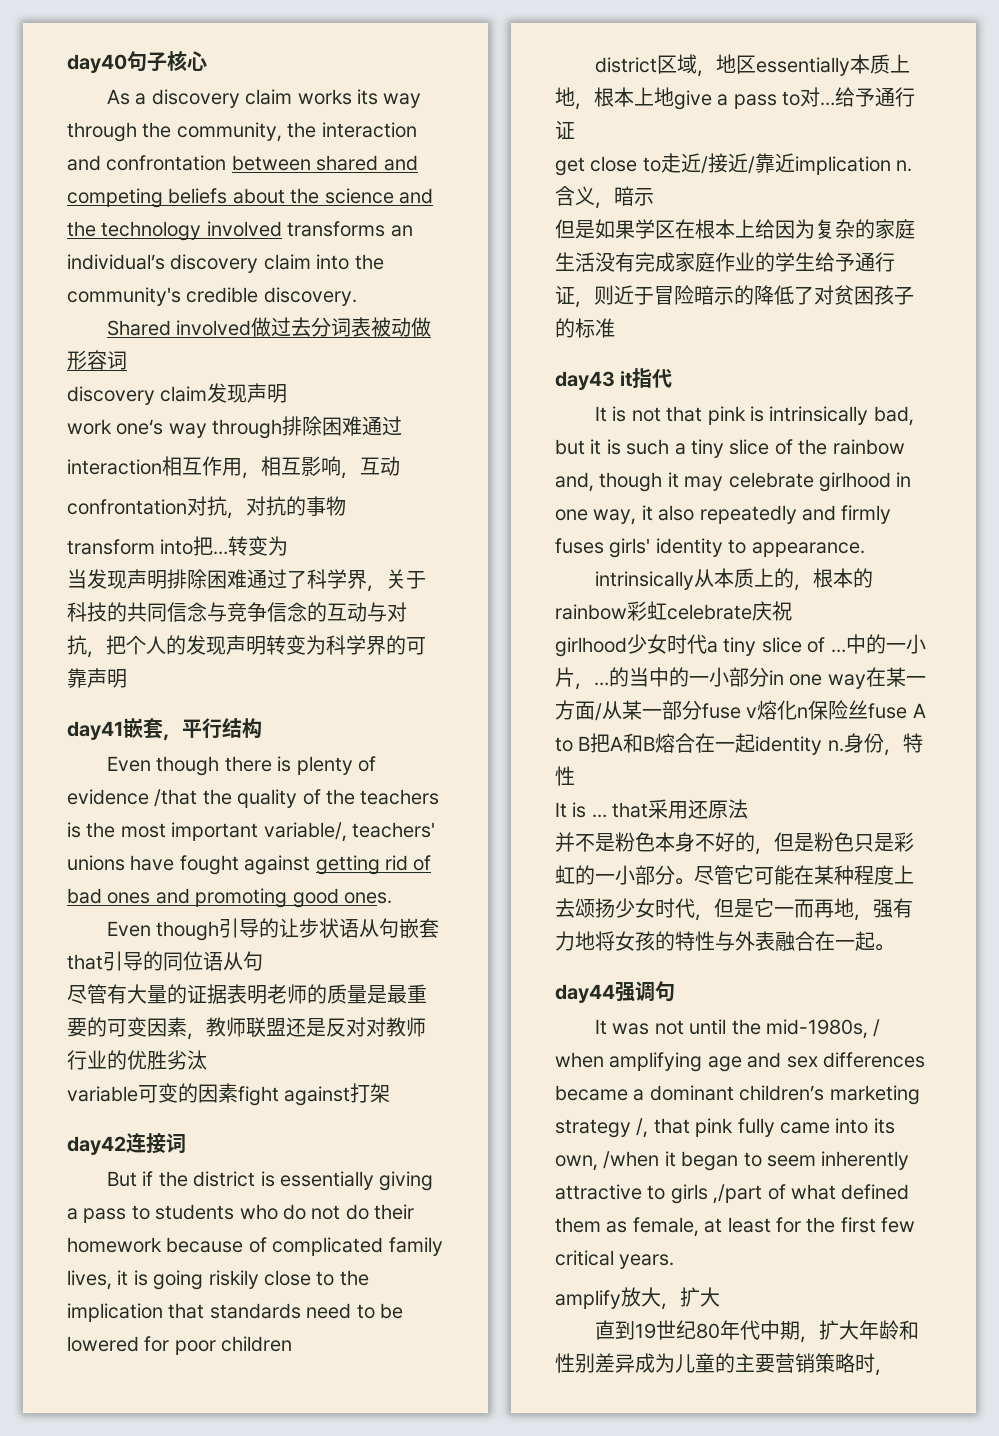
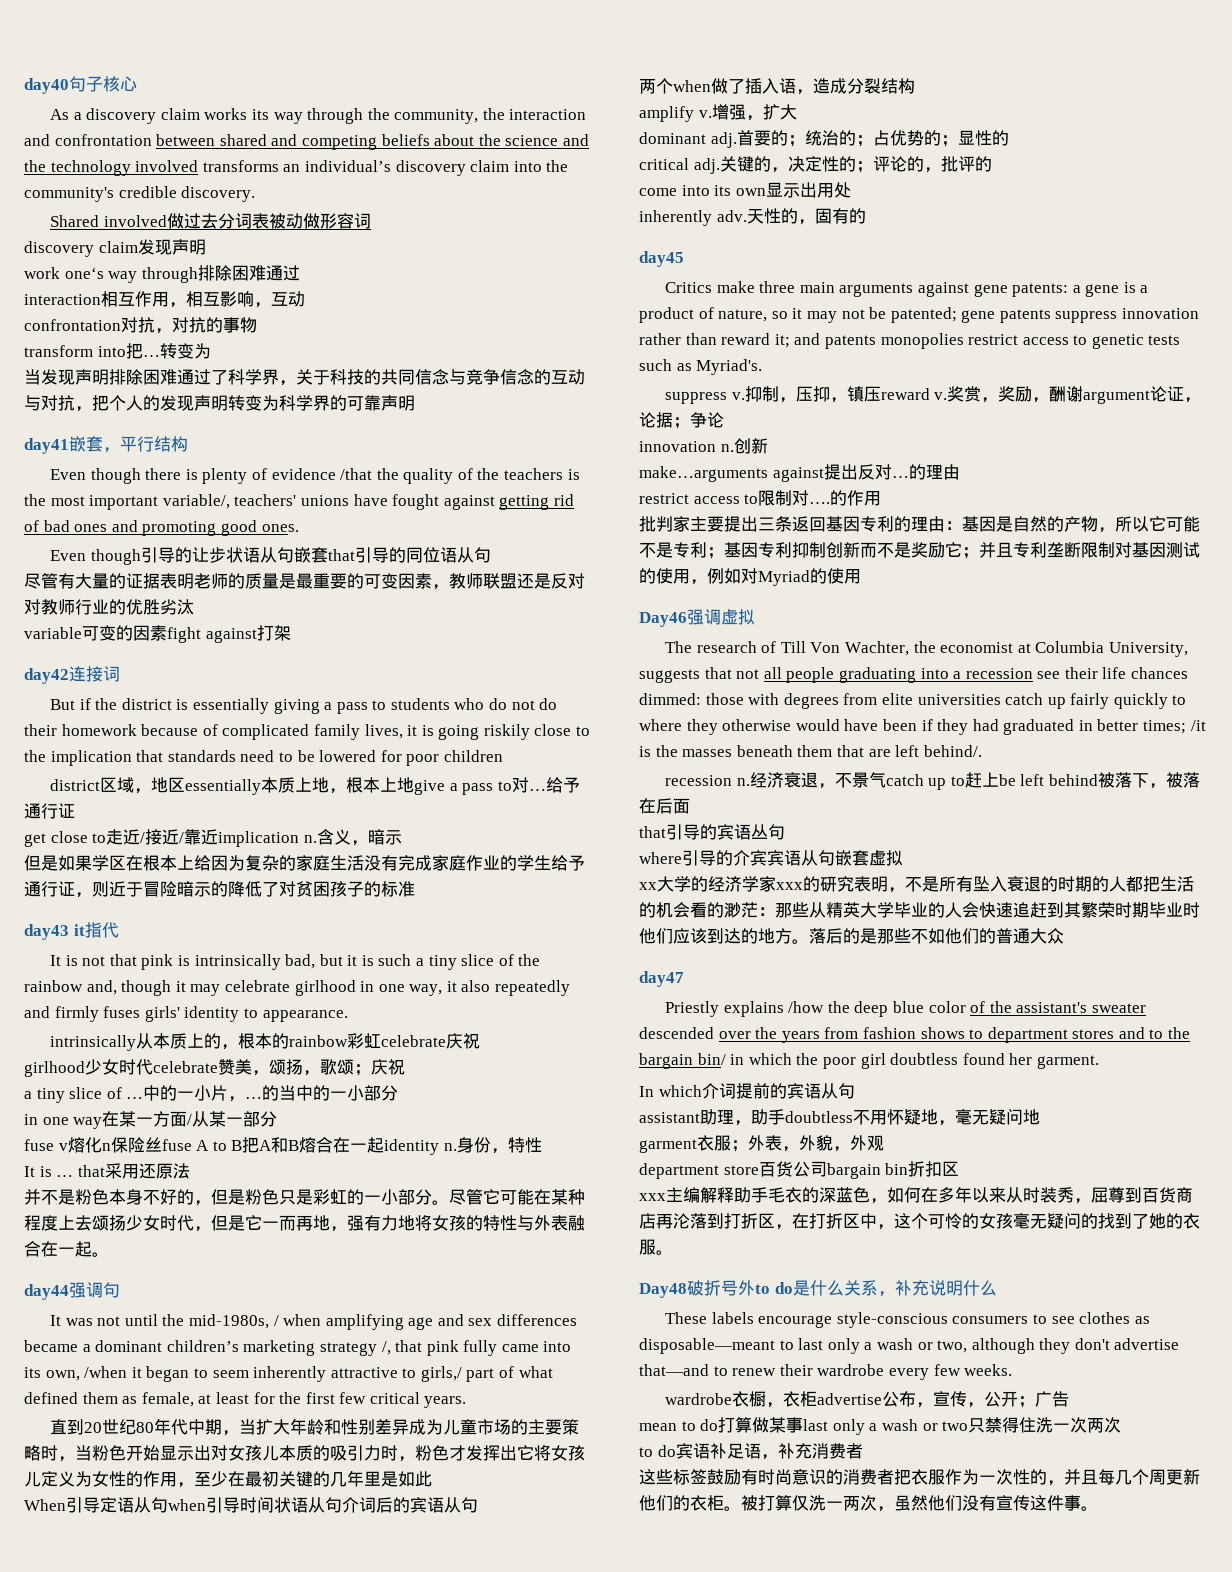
(707, 644) none -> [153,1059,405,1076] celebrate赞美，颂扬，歌颂；庆祝 //
(769, 677) none -> (399, 1093) //
(702, 710) none -> (278, 1119) //
[670,1184,763,1204] girls ,/part -> [420,1366,495,1382] girls,/ part
[555,1287,720,1310] // amplify放大，扩大 -> (467, 1402) none
[634,1323,656,1339] 19 -> [83,1422,102,1433] 20
(819, 1339) none -> [238,1419,256,1435] 当
[715,1353,894,1376] 的主要营销策略时， -> [476,1419,579,1435] [24,1445,585,1462] [24,1470,432,1488] [24,1497,478,1513] [639,78,915,95] [639,104,797,122] [639,130,1009,148] [639,156,992,174] [639,182,851,198] [639,208,866,226] [639,251,684,267] [664,281,1149,297] [639,307,1200,323] [639,333,1181,349] [639,359,763,375] [664,386,1202,404] [639,412,724,429] [639,438,768,454] [639,464,960,482] [639,490,882,506] [639,516,1200,533] [639,542,1200,559] [639,568,861,586] [639,609,755,627] [664,641,1188,657] [639,667,1189,683] [639,693,1187,709] [639,719,1206,735] [639,745,982,757] [664,772,1200,790] [639,798,690,814] [639,824,785,840] [639,850,903,866] [639,876,1194,893] [639,902,1200,918] [639,928,1064,944] [639,971,684,987] [664,1001,1146,1017] [639,1027,1191,1043] [639,1053,1099,1069] [639,1083,855,1099] [639,1108,1040,1126] [639,1135,884,1153] [639,1161,960,1179] [639,1186,1193,1204] [639,1212,1200,1230] [639,1239,673,1255] [639,1280,997,1298] [664,1312,1150,1328] [639,1338,1180,1354] [639,1364,1013,1380] [664,1391,1069,1408] [639,1417,1122,1435] [639,1443,863,1460] [639,1469,1200,1486] [639,1495,1098,1512] 市场的主要策略时，当粉色开始显示出对女孩儿本质的吸引力时，粉色才发挥出它将女孩儿定义为女性的作用，至少在最初关键的几年里是如此 // When引导定语从句when引导时间状语从句介词后的宾语从句 // 两个when做了插入语，造成分裂结构 // amplify v.增强，扩大 // dominant adj.首要的；统治的；占优势的；显性的 // critical adj.关键的，决定性的；评论的，批评的 // come into its own显示出用处 // inherently adv.天性的，固有的 // day45 // Critics make three main arguments against gene patents: a gene is a product of nature, so it may not be patented; gene patents suppress innovation rather than reward it; and patents monopolies restrict access to genetic tests such as Myriad's. // suppress v.抑制，压抑，镇压reward v.奖赏，奖励，酬谢argument论证，论据；争论 // innovation n.创新 // make…arguments against提出反对…的理由 // restrict access to限制对….的作用 // 批判家主要提出三条返回基因专利的理由：基因是自然的产物，所以它可能不是专利；基因专利抑制创新而不是奖励它；并且专利垄断限制对基因测试的使用，例如对Myriad的使用 // Day46强调虚拟 // The research of Till Von Wachter, the economist at Columbia University, suggests that not all people graduating into a recession see their life chances dimmed: those with degrees from elite universities catch up fairly quickly to where they otherwise would have been if they had graduated in better times; /it is the masses beneath them that are left behind/. // recession n.经济衰退，不景气catch up to赶上be left behind被落下，被落在后面 // that引导的宾语丛句 // where引导的介宾宾语从句嵌套虚拟 // xx大学的经济学家xxx的研究表明，不是所有坠入衰退的时期的人都把生活的机会看的渺茫：那些从精英大学毕业的人会快速追赶到其繁荣时期毕业时他们应该到达的地方。落后的是那些不如他们的普通大众 // day47 // Priestly explains /how the deep blue color of the assistant's sweater descended over the years from fashion shows to department stores and to the bargain bin/ in which the poor girl doubtless found her garment. // In which介词提前的宾语从句 // assistant助理，助手doubtless不用怀疑地，毫无疑问地 // garment衣服；外表，外貌，外观 // department store百货公司bargain bin折扣区 // xxx主编解释助手毛衣的深蓝色，如何在多年以来从时装秀，屈尊到百货商店再沦落到打折区，在打折区中，这个可怜的女孩毫无疑问的找到了她的衣服。 // Day48破折号外to do是什么关系，补充说明什么 // These labels encourage style-conscious consumers to see clothes as disposable—meant to last only a wash or two, although they don't advertise that—and to renew their wardrobe every few weeks. // wardrobe衣橱，衣柜advertise公布，宣传，公开；广告 // mean to do打算做某事last only a wash or two只禁得住洗一次两次 // to do宾语补足语，补充消费者 // 这些标签鼓励有时尚意识的消费者把衣服作为一次性的，并且每几个周更新他们的衣柜。被打算仅洗一两次，虽然他们没有宣传这件事。

